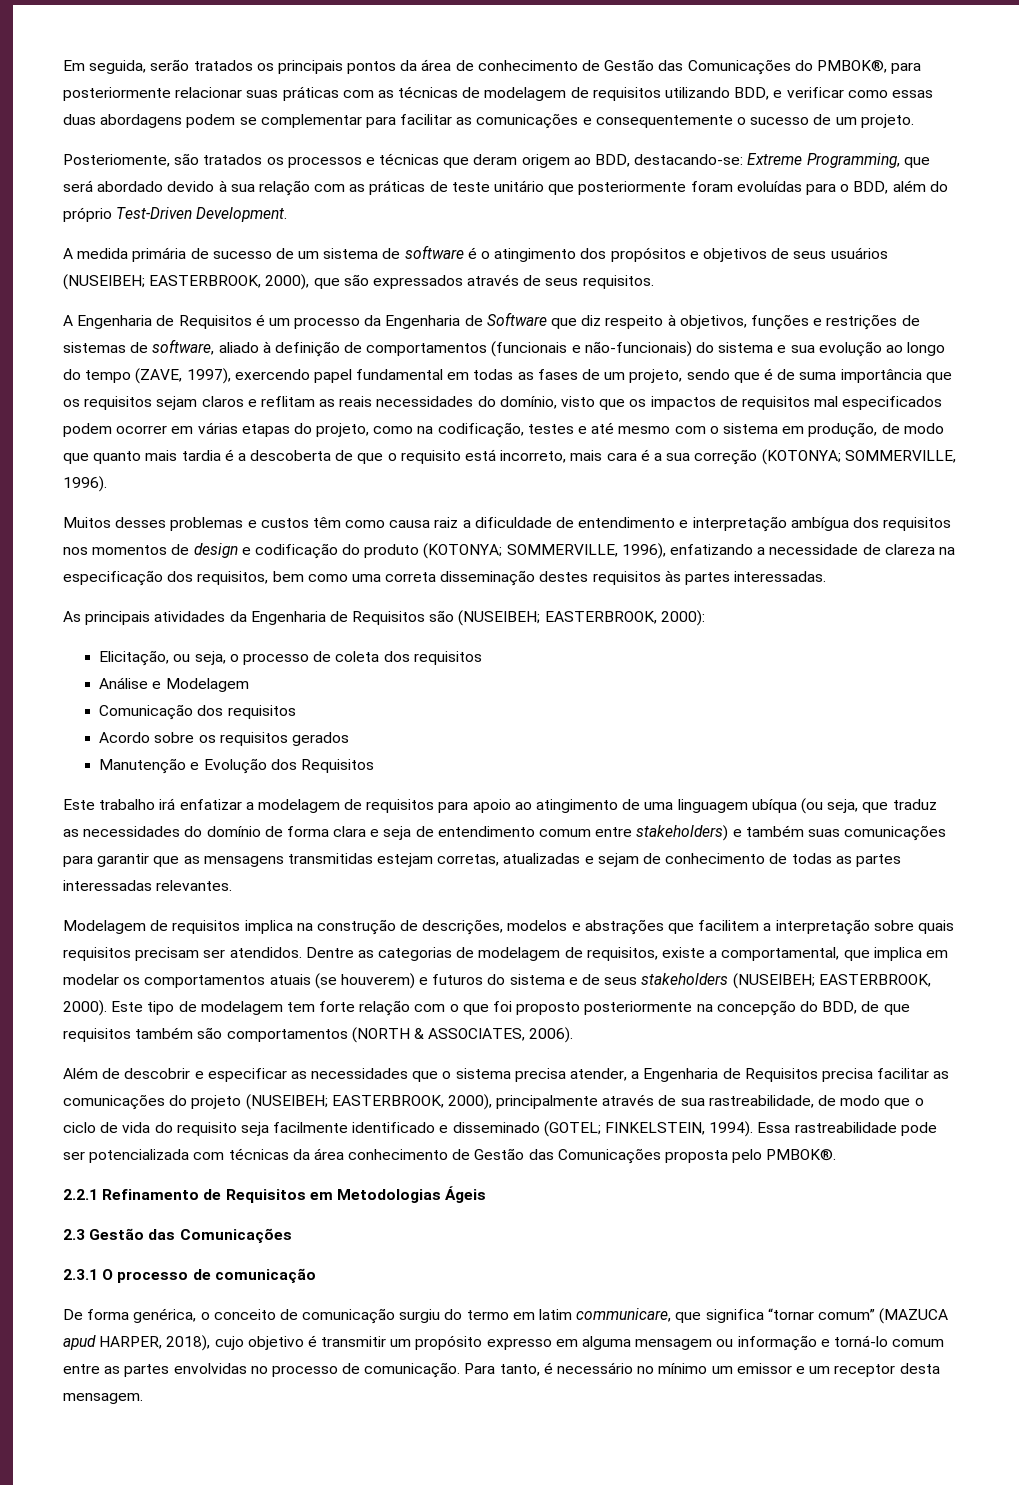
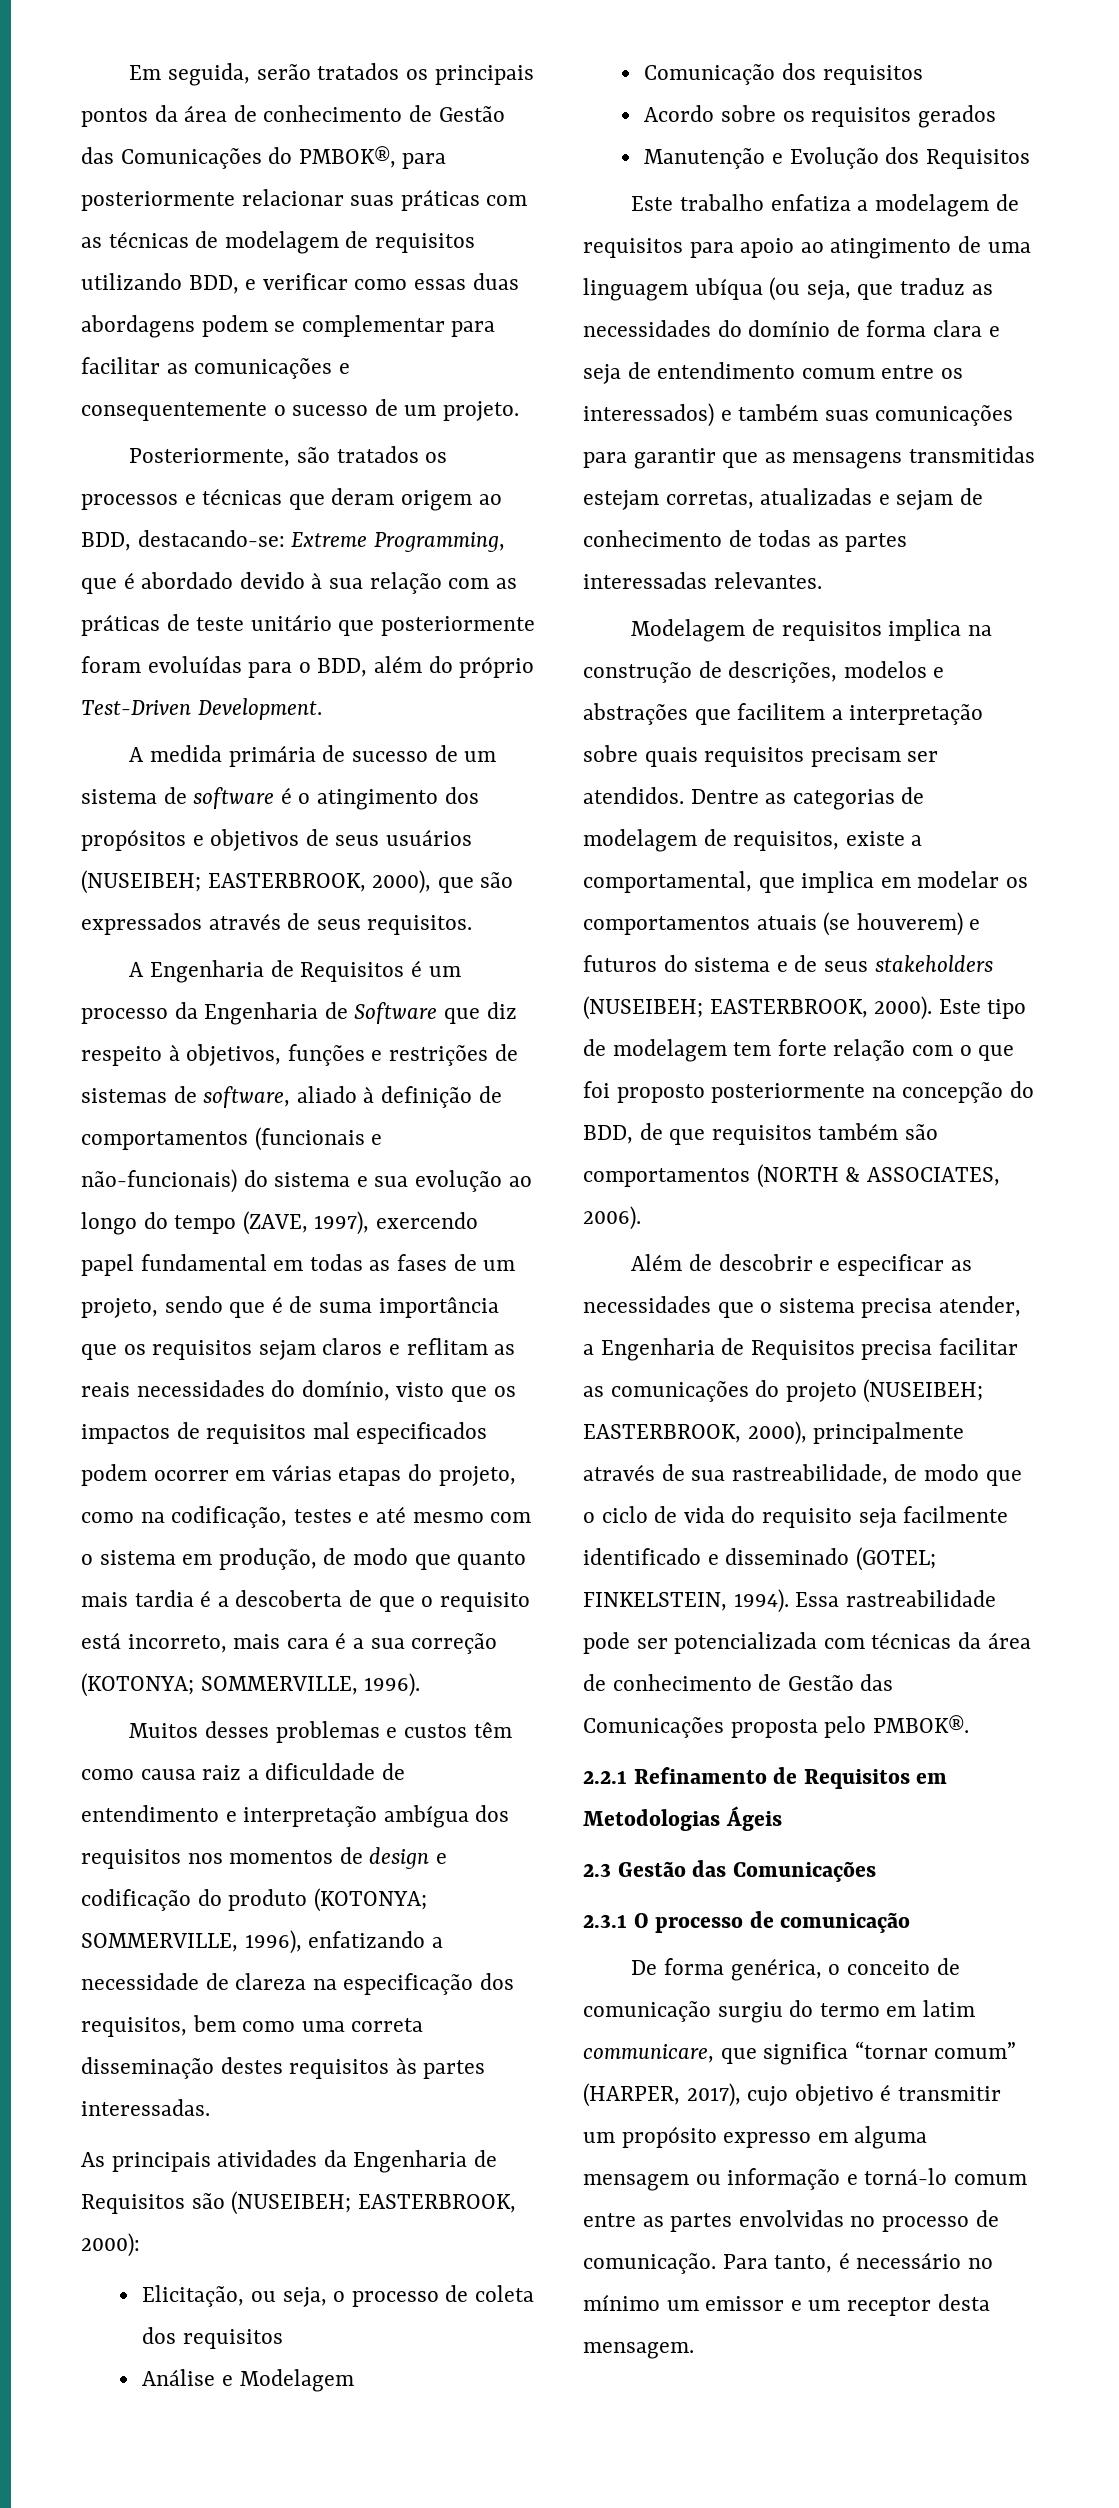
[63,154,170,167] Posteriomente, -> [129,448,291,467] Posteriormente,
[63,180,93,192] será -> [123,572,135,589] é
[159,798,242,810] irá enfatizar -> [770,194,851,211] enfatiza
[636,825,729,841] stakeholders) -> [941,368,964,379] [583,403,714,427] os interessados)
(344, 1154) none -> [583,1674,606,1691] de
[879,1308,949,1324] [63,1335,211,1351] (MAZUCA apud HARPER, 2018), -> [583,2083,741,2107] (HARPER, 2017),

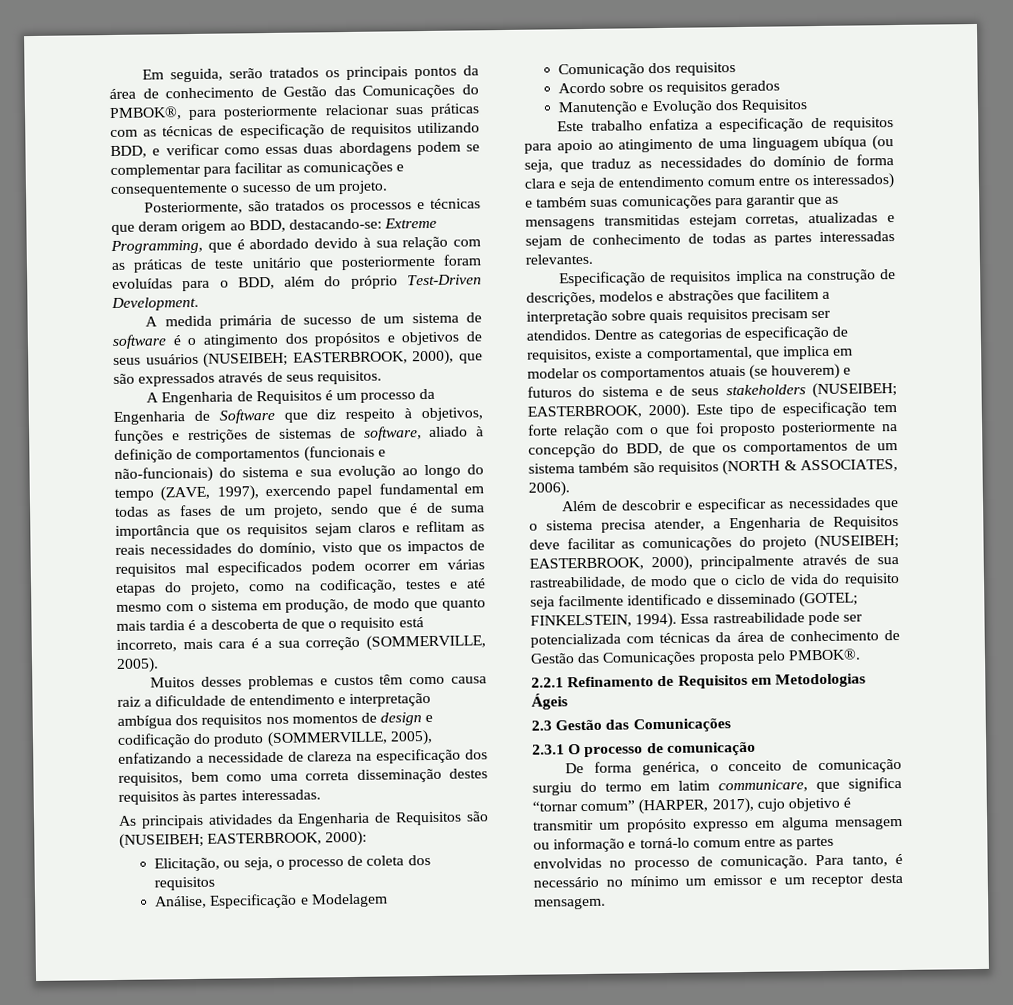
[224,231,339,254] modelagem -> [239,123,325,139] especificação
[81,1673,421,1697] (KOTONYA; SOMMERVILLE, 1996). -> [365,634,486,651] [116,657,159,673] (SOMMERVILLE, 2005).
[313,1888,427,1912] [81,1930,302,1954] (KOTONYA; SOMMERVILLE, 1996), -> [266,729,433,748] (SOMMERVILLE, 2005),
[142,2369,216,2386] Análise -> [154,893,298,909] Análise, Especificação
[874,194,989,217] modelagem -> [719,117,805,133] especificação
[631,619,746,642] Modelagem -> [559,271,647,287] Especificação
[583,829,697,852] modelagem -> [743,325,829,341] especificação
[612,1039,727,1062] modelagem -> [782,401,867,417] especificação
[711,1125,812,1145] requisitos -> [721,440,898,455] [528,463,575,474] os comportamentos de um sistema
[583,1168,750,1187] comportamentos -> [658,461,719,476] requisitos
[861,1340,933,1360] precisa -> [529,539,560,550] deve

